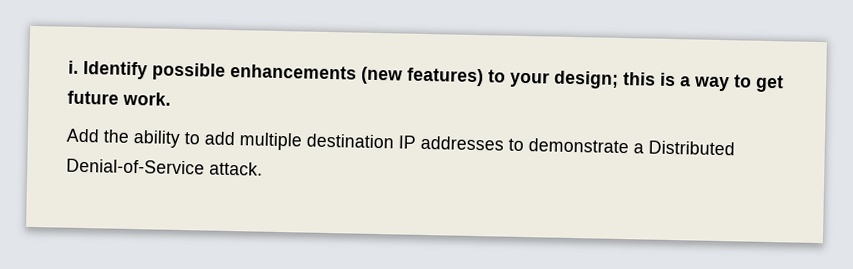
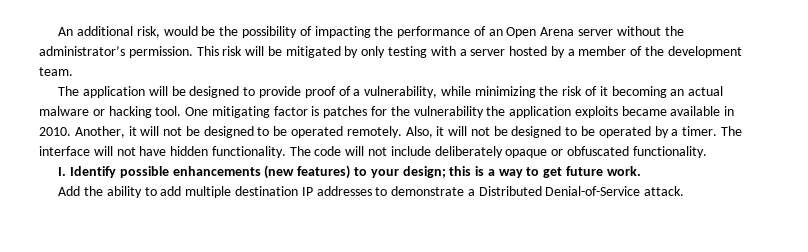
[68,60,79,74] i. -> [58,26,684,38] [39,46,742,58] [39,67,73,76] [58,86,724,98] [39,106,735,118] [39,126,742,138] [39,146,707,158] [58,167,67,176] An additional risk, would be the possibility of impacting the performance of an Open Arena server without the administrator’s permission. This risk will be mitigated by only testing with a server hosted by a member of the development team. // The application will be designed to provide proof of a vulnerability, while minimizing the risk of it becoming an actual malware or hacking tool. One mitigating factor is patches for the vulnerability the application exploits became available in 2010. Another, it will not be designed to be operated remotely. Also, it will not be designed to be operated by a timer. The interface will not have hidden functionality. The code will not include deliberately opaque or obfuscated functionality. // I.

